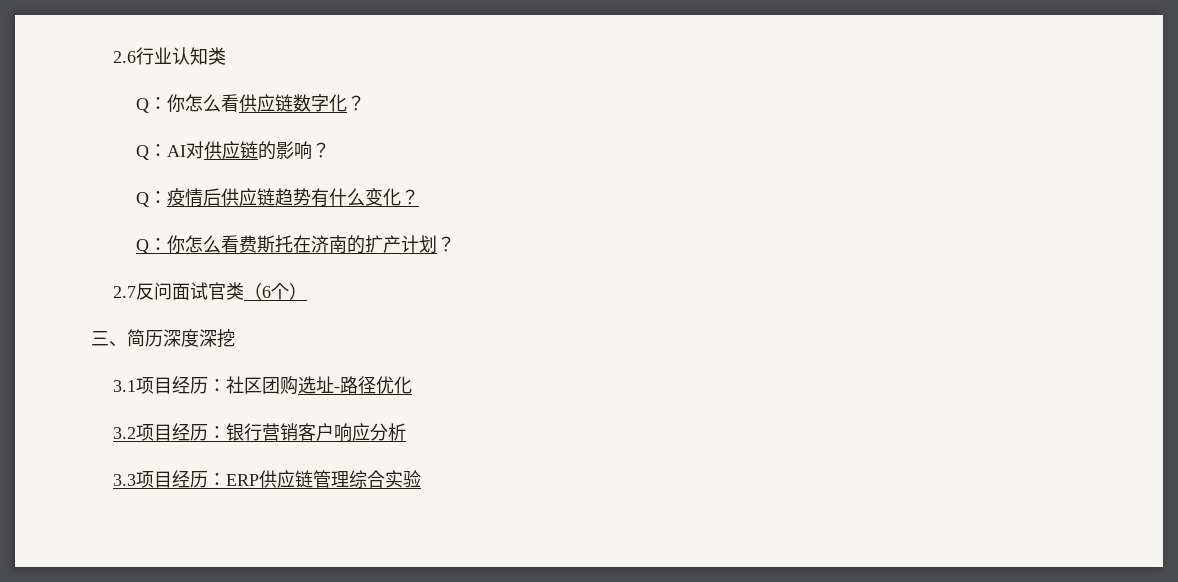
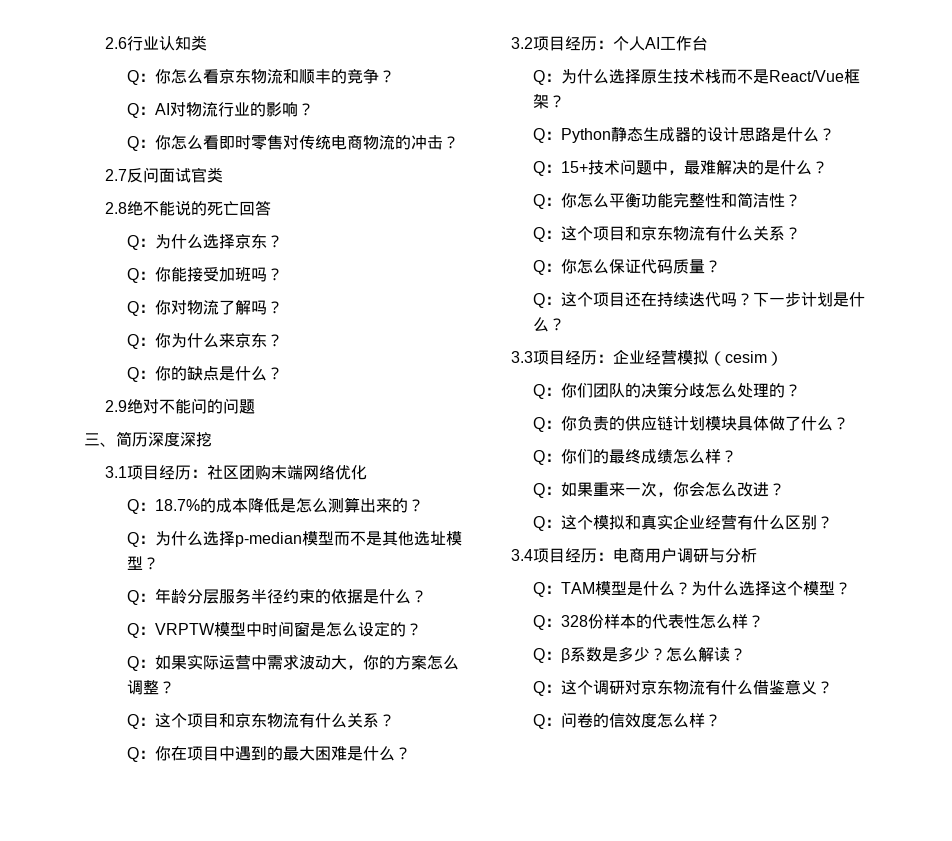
[238,94,347,112] 供应链数字化 -> [218,68,379,84] 京东物流和顺丰的竞争
[203,141,258,159] 供应链 -> [185,102,250,117] 物流行业
[166,188,419,207] [135,235,437,254] 疫情后供应链趋势有什么变化？ // Q：你怎么看费斯托在济南的扩产计划 -> [154,134,443,150] 你怎么看即时零售对传统电商物流的冲击
[244,282,308,300] （6个） -> [105,200,272,216] [126,234,283,250] [126,267,283,283] [126,300,283,316] [126,333,283,349] [126,366,283,382] [105,398,256,414] // 2.8绝不能说的死亡回答 // Q：为什么选择京东？ // Q：你能接受加班吗？ // Q：你对物流了解吗？ // Q：你为什么来京东？ // Q：你的缺点是什么？ // 2.9绝对不能问的问题
[298,376,413,394] [113,423,407,442] [113,470,422,489] 选址-路径优化 // 3.2项目经历：银行营销客户响应分析 // 3.3项目经历：ERP供应链管理综合实验 -> [271,465,368,480] [126,497,424,514] [126,531,462,547] [126,556,159,570] [126,588,427,605] [126,621,422,638] [126,654,459,671] [126,680,175,695] [126,713,395,729] [126,746,411,762] [511,36,709,51] [532,69,860,85] [532,94,565,109] [532,126,835,143] [532,159,828,176] [532,192,801,209] [532,226,801,242] [532,259,721,275] [532,292,865,308] [532,317,565,332] [511,349,784,366] [532,382,801,399] [532,415,849,432] [532,449,737,465] [532,481,785,498] [532,514,833,531] [511,548,758,563] [532,581,851,597] [532,614,764,630] [532,646,746,663] [532,679,833,696] [532,712,721,729] 末端网络优化 // Q：18.7%的成本降低是怎么测算出来的？ // Q：为什么选择p-median模型而不是其他选址模型？ // Q：年龄分层服务半径约束的依据是什么？ // Q：VRPTW模型中时间窗是怎么设定的？ // Q：如果实际运营中需求波动大，你的方案怎么调整？ // Q：这个项目和京东物流有什么关系？ // Q：你在项目中遇到的最大困难是什么？ // 3.2项目经历：个人AI工作台 // Q：为什么选择原生技术栈而不是React/Vue框架？ // Q：Python静态生成器的设计思路是什么？ // Q：15+技术问题中，最难解决的是什么？ // Q：你怎么平衡功能完整性和简洁性？ // Q：这个项目和京东物流有什么关系？ // Q：你怎么保证代码质量？ // Q：这个项目还在持续迭代吗？下一步计划是什么？ // 3.3项目经历：企业经营模拟（cesim） // Q：你们团队的决策分歧怎么处理的？ // Q：你负责的供应链计划模块具体做了什么？ // Q：你们的最终成绩怎么样？ // Q：如果重来一次，你会怎么改进？ // Q：这个模拟和真实企业经营有什么区别？ // 3.4项目经历：电商用户调研与分析 // Q：TAM模型是什么？为什么选择这个模型？ // Q：328份样本的代表性怎么样？ // Q：β系数是多少？怎么解读？ // Q：这个调研对京东物流有什么借鉴意义？ // Q：问卷的信效度怎么样？

